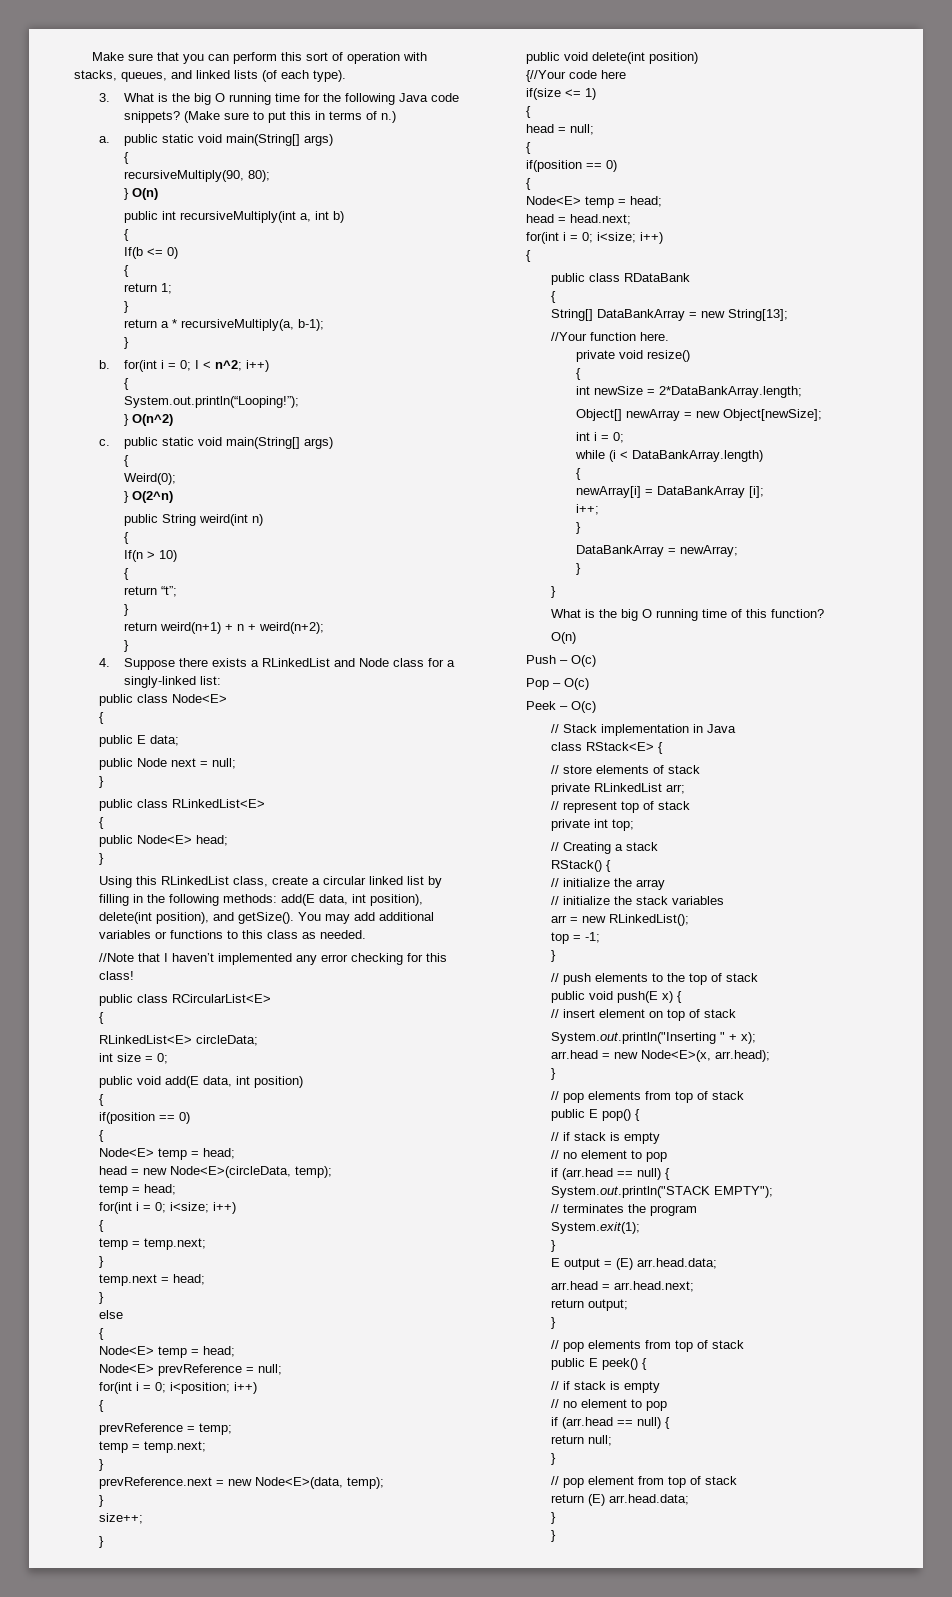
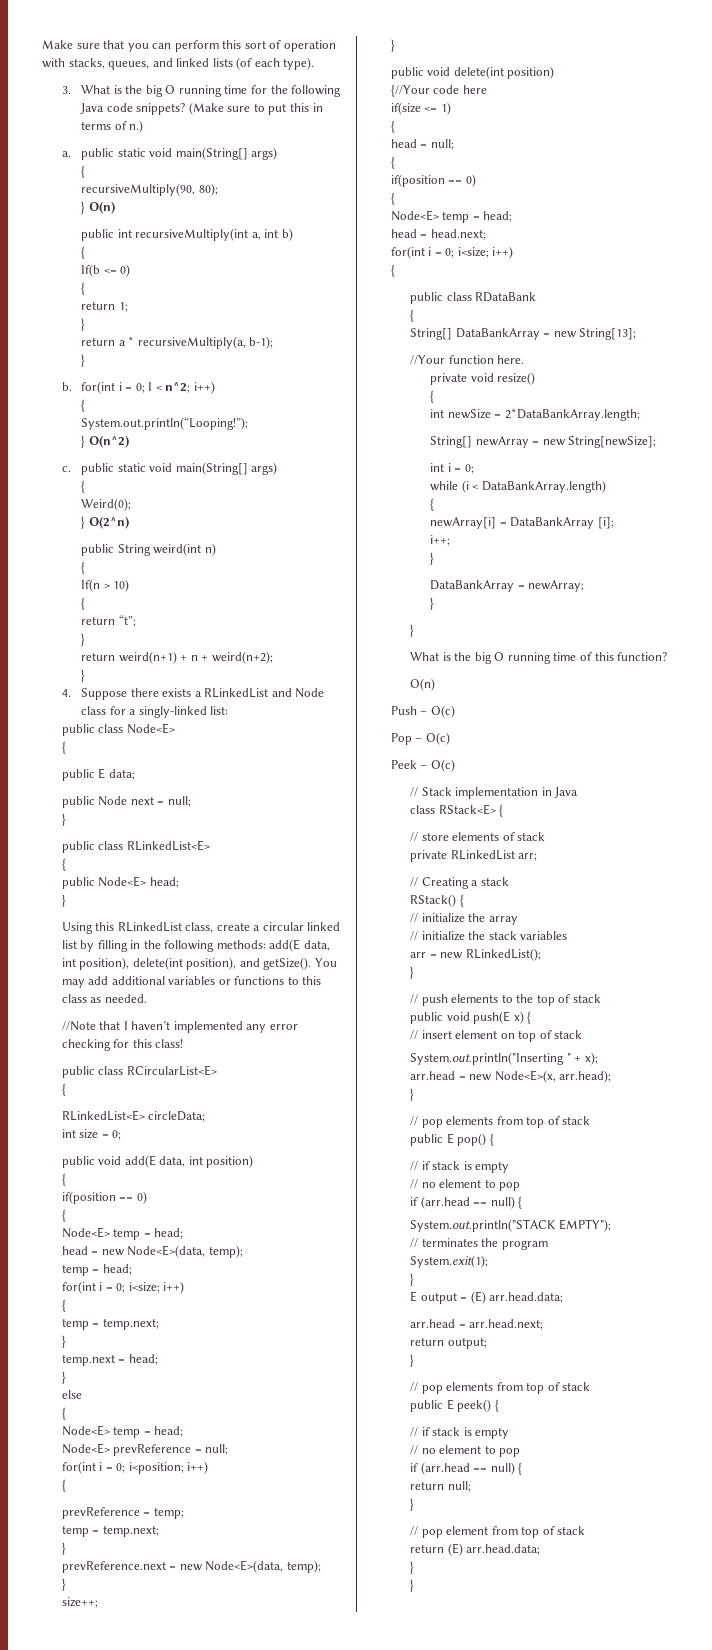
[170,1166,292,1178] Node<E>(circleData, -> [127,1245,206,1258] Node<E>(data,
[576,409,623,421] Object[] -> [430,436,473,448] String[]
[723,409,823,421] Object[newSize]; -> [568,436,657,448] String[newSize];
[551,801,691,813] [551,819,635,831] // // represent top of stack // private int top; -> (538, 857) none
[551,932,601,944] // top = -1; -> (541, 954) none

